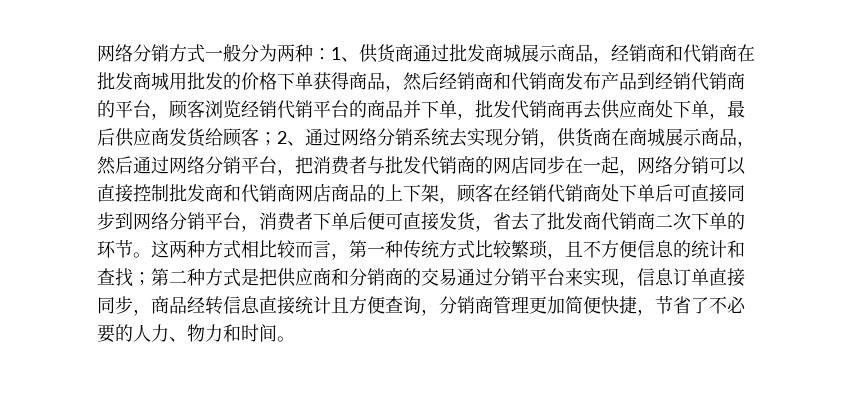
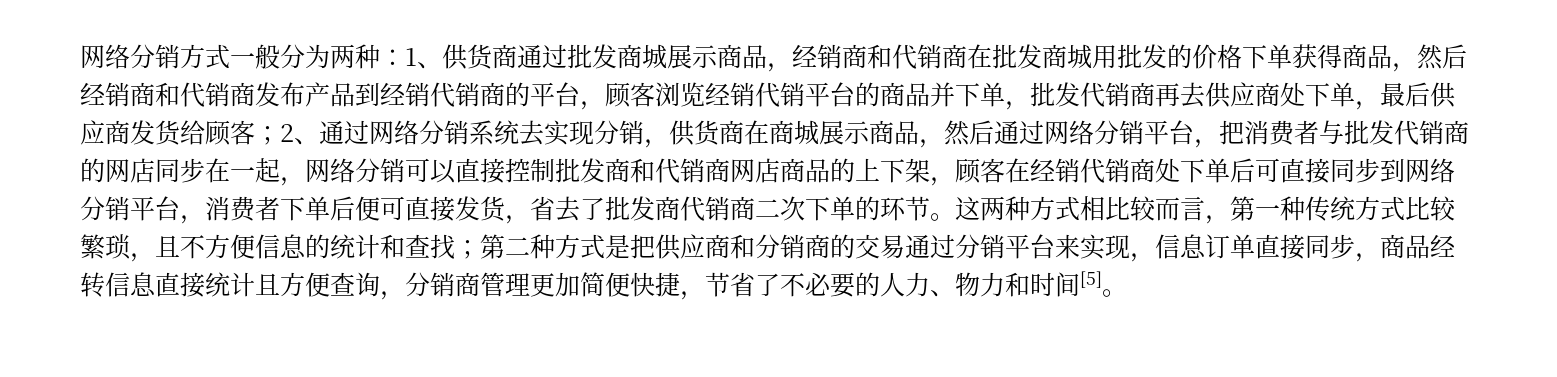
(277, 333) none -> [1080,271,1102,288] [5]

